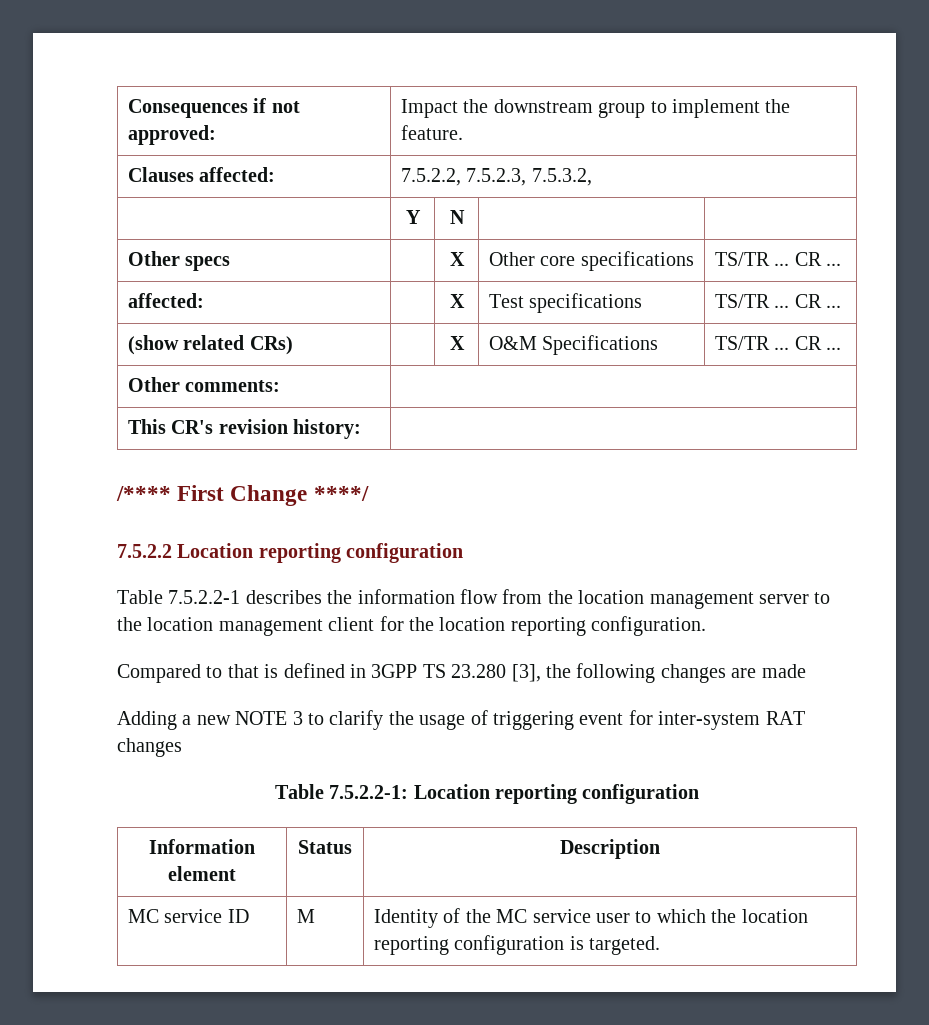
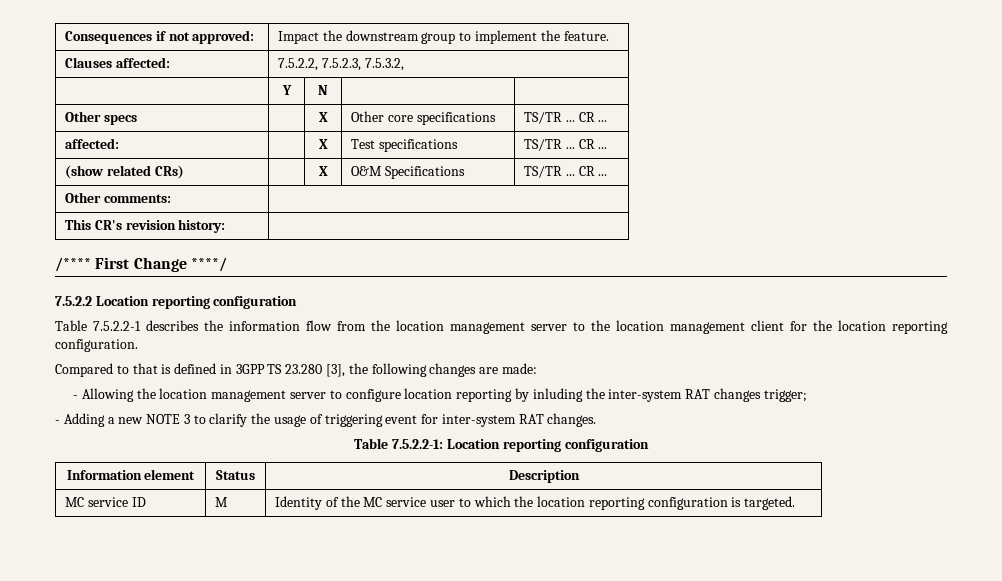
[761,664,806,678] made // -> [501,363,537,374] [73,388,807,402] [55,420,60,424] made: // - Allowing the location management server to configure location reporting by inluding the inter-system RAT changes trigger; // -
[117,738,182,757] changes -> [547,413,597,427] changes.

